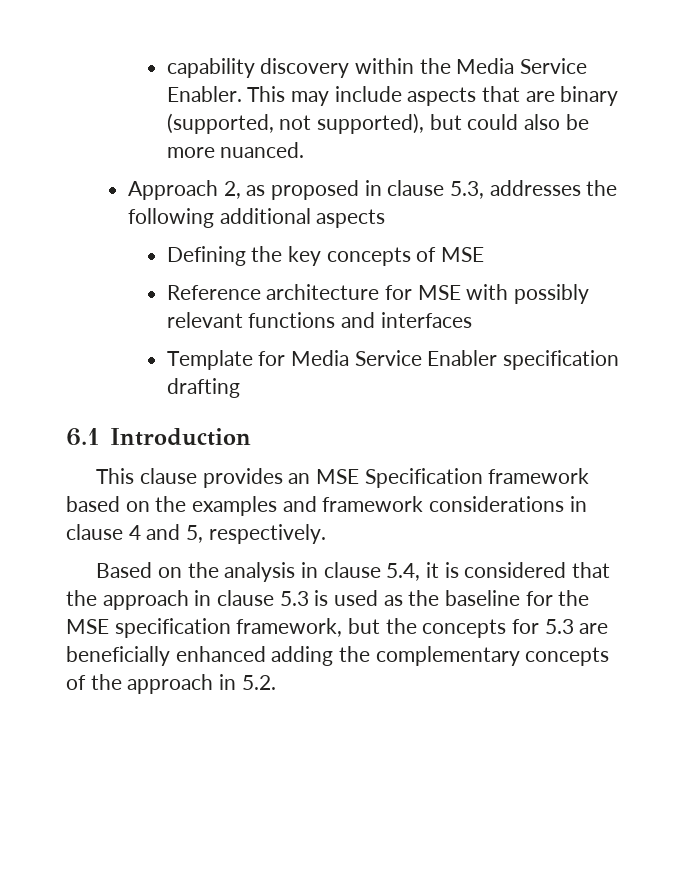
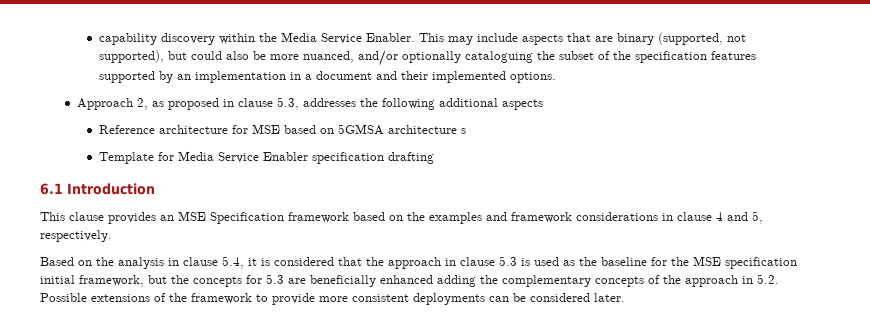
[220,142,305,158] nuanced. -> [302,50,756,66] [98,71,556,83] nuanced, and/or optionally cataloguing the subset of the specification features supported by an implementation in a document and their implemented options.
[166,246,484,266] [166,284,589,304] [166,312,472,328] Defining the key concepts of MSE // Reference architecture for MSE with possibly relevant functions and interfaces -> [98,124,466,135] Reference architecture for MSE based on 5GMSA architecture s
(231, 628) none -> [40,275,75,284] initial
(276, 682) none -> [40,293,625,305] Possible extensions of the framework to provide more consistent deployments can be considered later.

